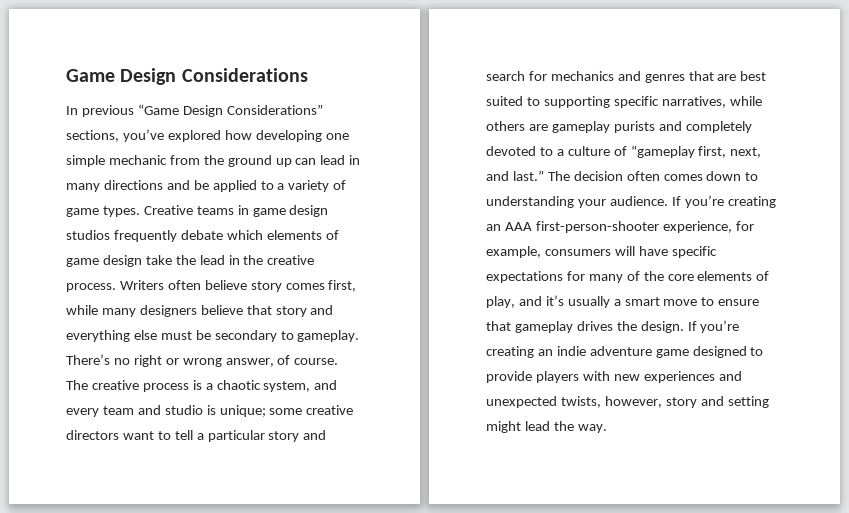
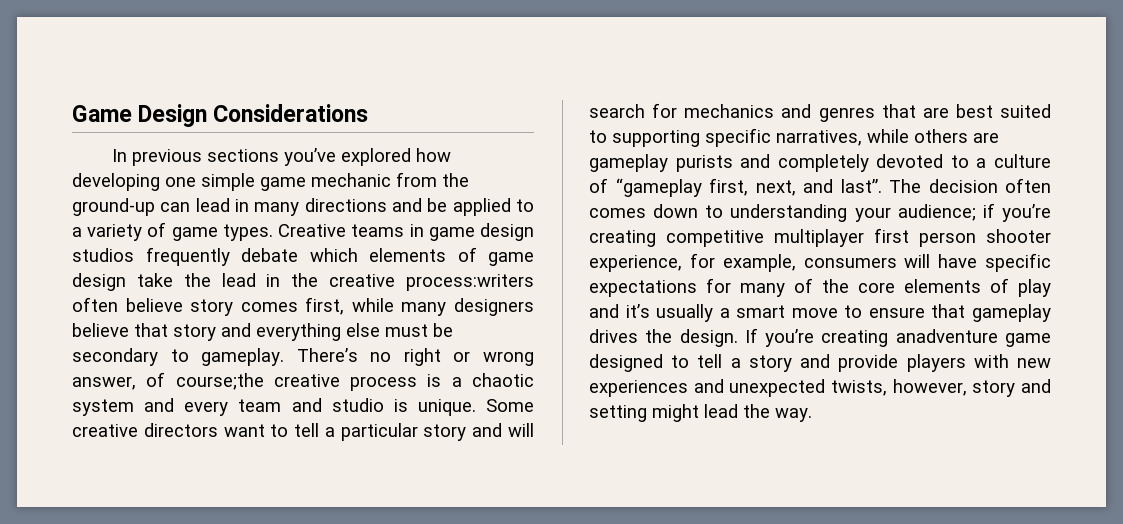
[137,104,323,117] [66,130,119,142] “Game Design Considerations” sections, -> [207,149,280,162] sections
(105, 161) none -> [260,177,306,191] game
[227,155,292,167] ground up -> [72,198,155,216] ground-up
[66,280,164,292] process. Writers -> [406,274,534,291] process:writers
[294,358,339,365] [66,380,88,390] course. The -> [175,373,264,390] course;the
[263,381,311,392] system, -> [72,399,134,416] system
[219,405,303,417] unique; some -> [417,399,534,416] unique. Some
(327, 435) none -> [507,423,534,437] will
[512,170,544,181] last.” -> [840,179,882,193] last”.
[609,195,776,208] [486,221,659,233] audience. If you’re creating an AAA first-person-shooter -> [897,203,1051,222] [589,228,1051,247] audience; if you’re creating competitive multiplayer first person shooter
[486,296,515,308] play, -> [1018,279,1051,297] play
[537,346,764,358] an indie adventure game designed to -> [895,329,1051,347] [589,354,831,372] anadventure game designed to tell a story and

